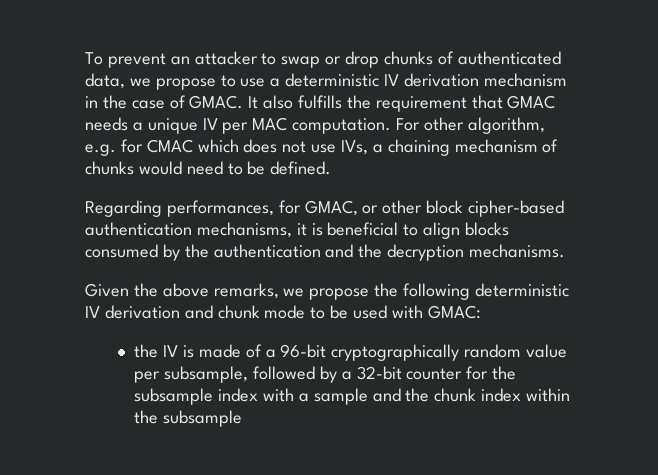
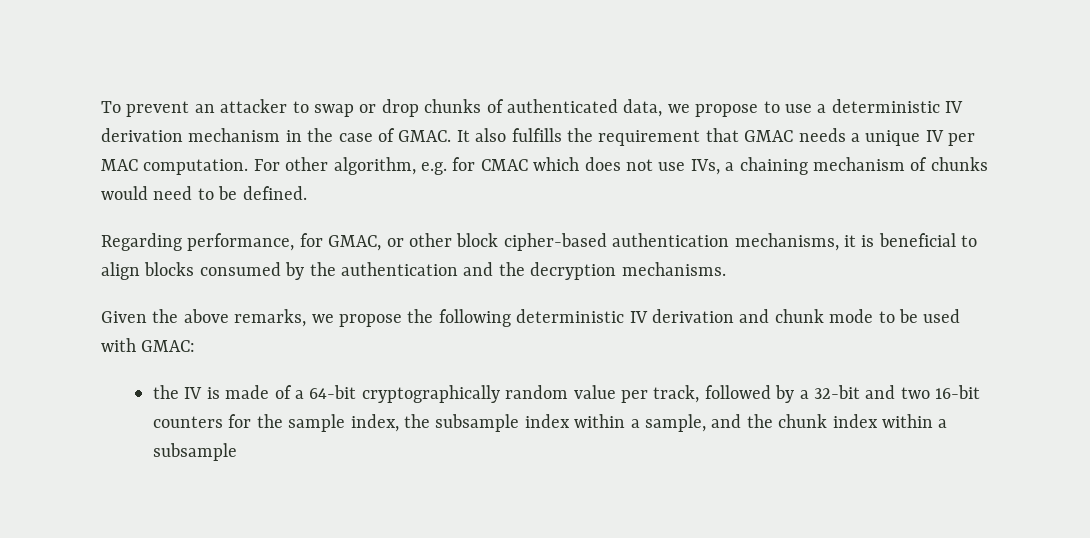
[166,200,274,217] performances, -> [187,233,295,251] performance,
[280,344,327,358] 96-bit -> [309,385,357,399] 64-bit
[164,366,249,383] subsample, -> [653,385,700,403] track,
[406,366,517,380] [134,388,368,405] counter for the subsample index with a sample -> [865,385,981,399] [152,414,706,432] and two 16-bit counters for the sample index, the subsample index within a sample,
[134,410,159,424] the -> [938,419,948,428] a

